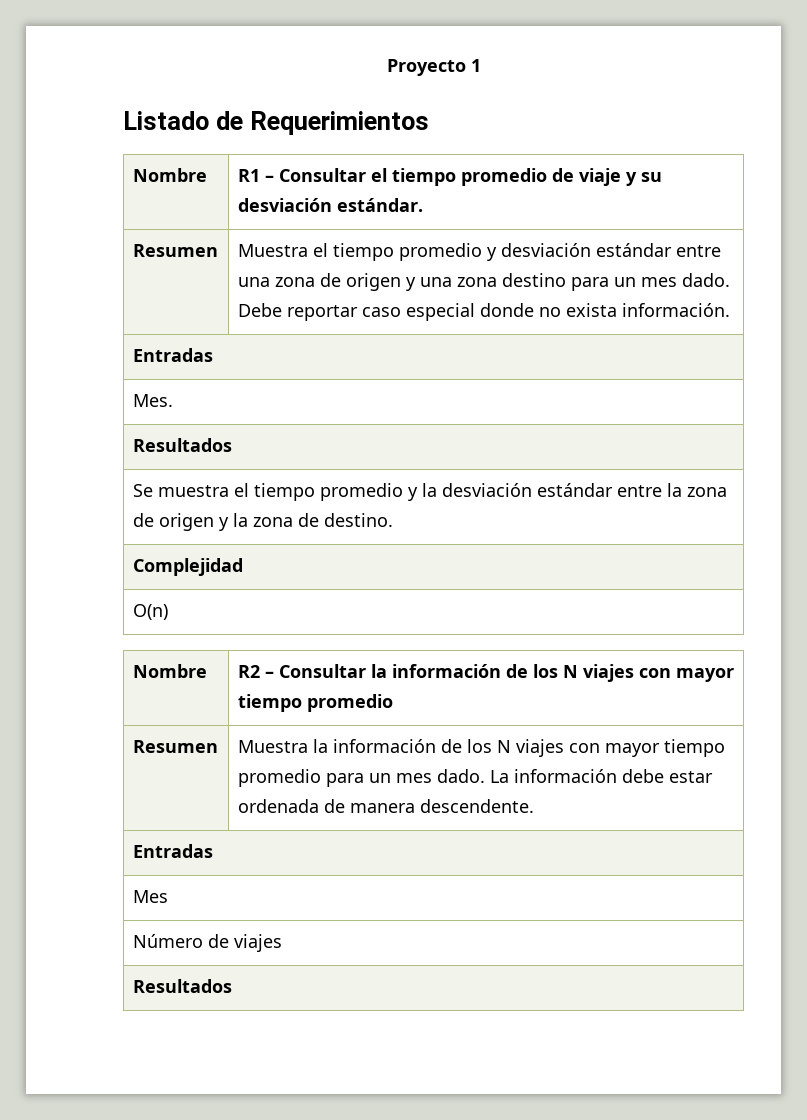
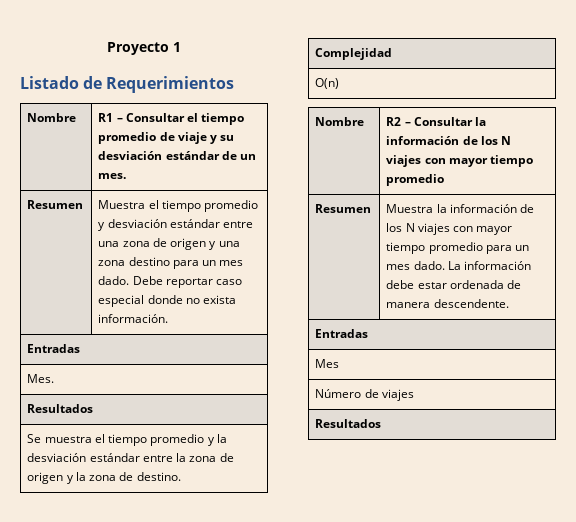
[336,198,423,212] estándar. -> [165,151,257,160] [98,173,127,179] estándar de un mes.

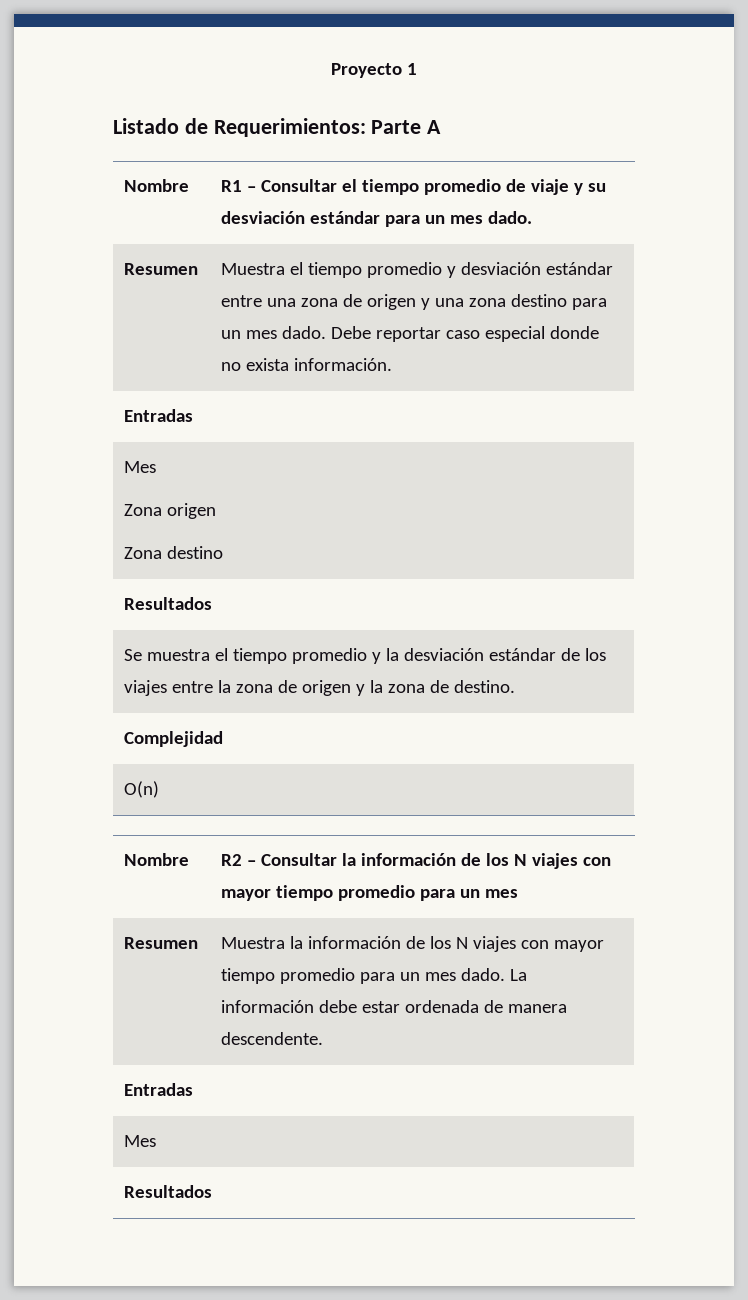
[106,76,235,93] Requerimientos -> [213,118,442,137] Requerimientos: Parte A
[221,151,257,160] [98,173,127,179] de un mes. -> [385,211,533,227] para un mes dado.
[27,374,55,383] Mes. -> [124,461,157,473] [124,503,217,519] [124,546,224,559] Mes // Zona origen // Zona destino
(140, 457) none -> [561,648,607,661] [124,680,168,696] de los viajes
(445, 180) none -> [420,889,519,901] para un mes
[315,389,414,401] // Número de viajes -> (157, 1141) none

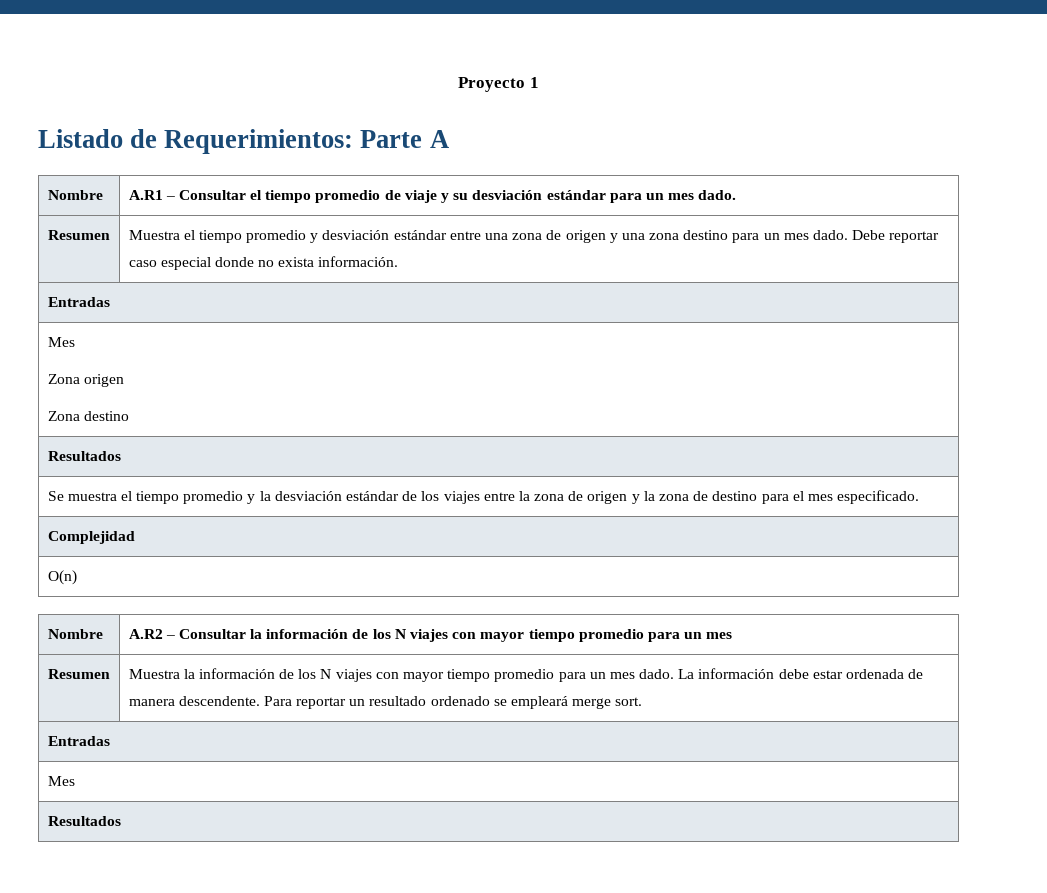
[221,180,243,192] R1 -> [128,190,163,200] A.R1
[454,680,516,693] destino. -> [712,490,920,504] destino para el mes especificado.
[221,854,243,866] R2 -> [128,629,163,639] A.R2
(324, 1038) none -> [263,696,643,709] Para reportar un resultado ordenado se empleará merge sort.

